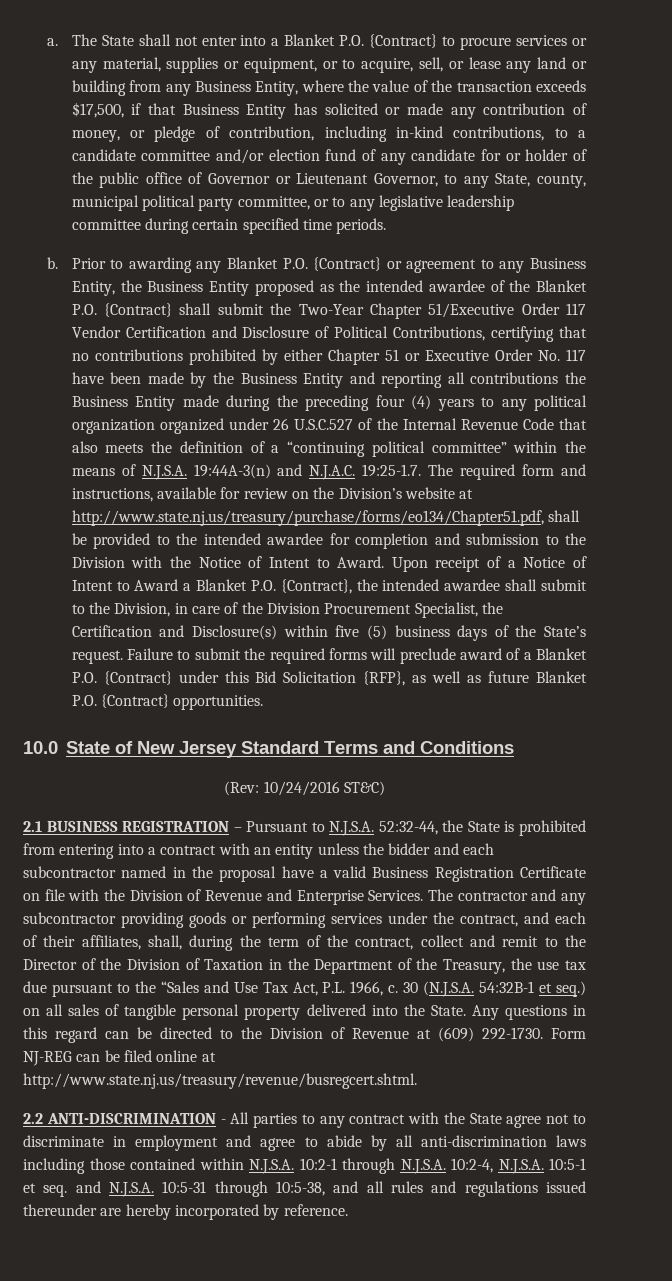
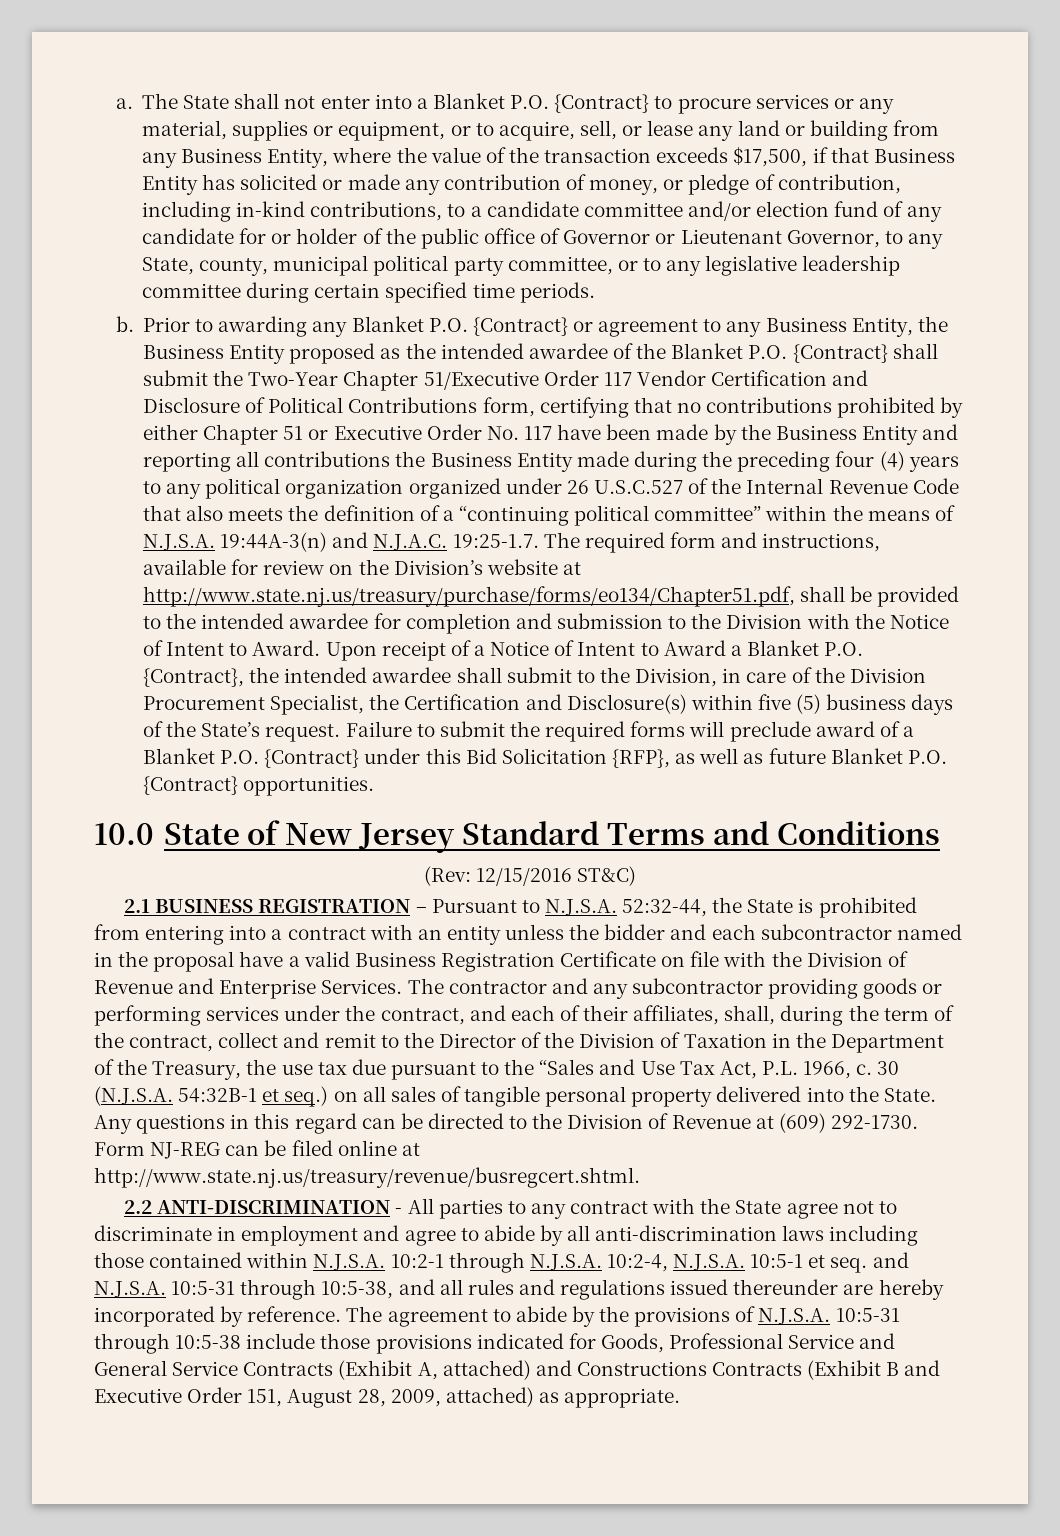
[393,326,486,341] Contributions, -> [348,397,535,417] Contributions form,
[263,781,340,796] 10/24/2016 -> [476,868,572,886] 12/15/2016
(348, 1210) none -> [346,1306,900,1327] [94,1333,896,1354] [94,1360,941,1380] [94,1387,681,1408] The agreement to abide by the provisions of N.J.S.A. 10:5-31 through 10:5-38 include those provisions indicated for Goods, Professional Service and General Service Contracts (Exhibit A, attached) and Constructions Contracts (Exhibit B and Executive Order 151, August 28, 2009, attached) as appropriate.

